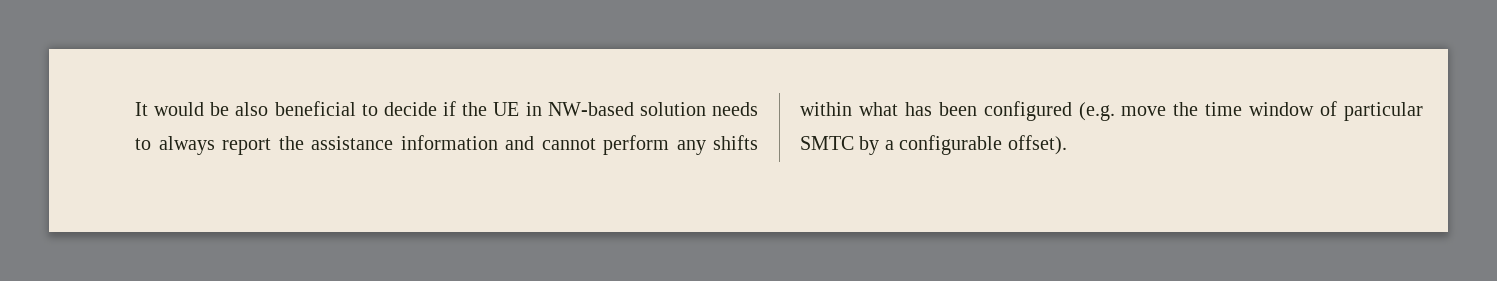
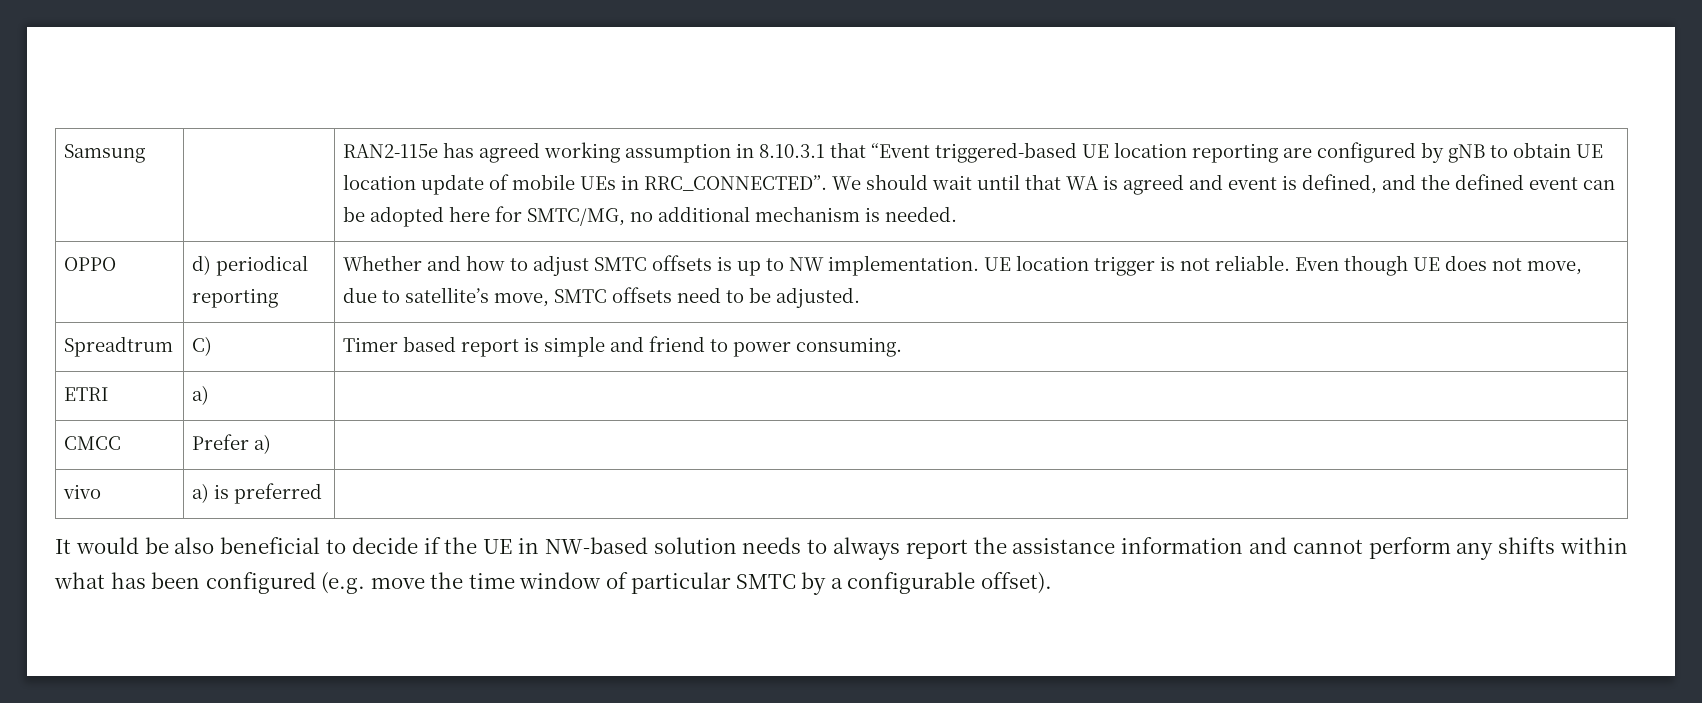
(135, 109) none -> [64,144,146,163] [343,142,1604,163] [343,174,1616,195] [343,206,958,227] [64,257,117,271] [192,255,309,276] [192,288,279,308] [343,255,1583,276] [343,287,861,308] [64,336,174,357] [192,336,213,356] [343,336,903,357] [64,387,110,401] [192,385,210,405] [64,436,122,450] [192,434,272,454] [63,484,102,499] [192,483,323,504] Samsung | | RAN2-115e has agreed working assumption in 8.10.3.1 that “Event triggered-based UE location reporting are configured by gNB to obtain UE location update of mobile UEs in RRC_CONNECTED”. We should wait until that WA is agreed and event is defined, and the defined event can be adopted here for SMTC/MG, no additional mechanism is needed. // OPPO | d) periodical reporting | Whether and how to adjust SMTC offsets is up to NW implementation. UE location trigger is not reliable. Even though UE does not move, due to satellite’s move, SMTC offsets need to be adjusted. // Spreadtrum | C) | Timer based report is simple and friend to power consuming. // ETRI | a) | // CMCC | Prefer a) | // vivo | a) is preferred | //

